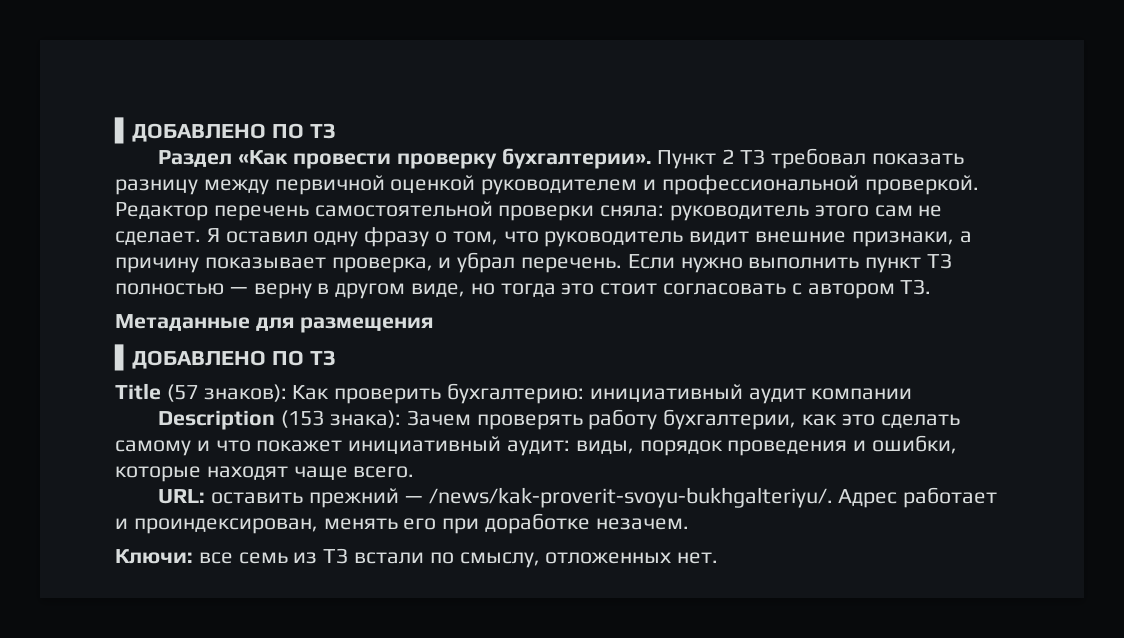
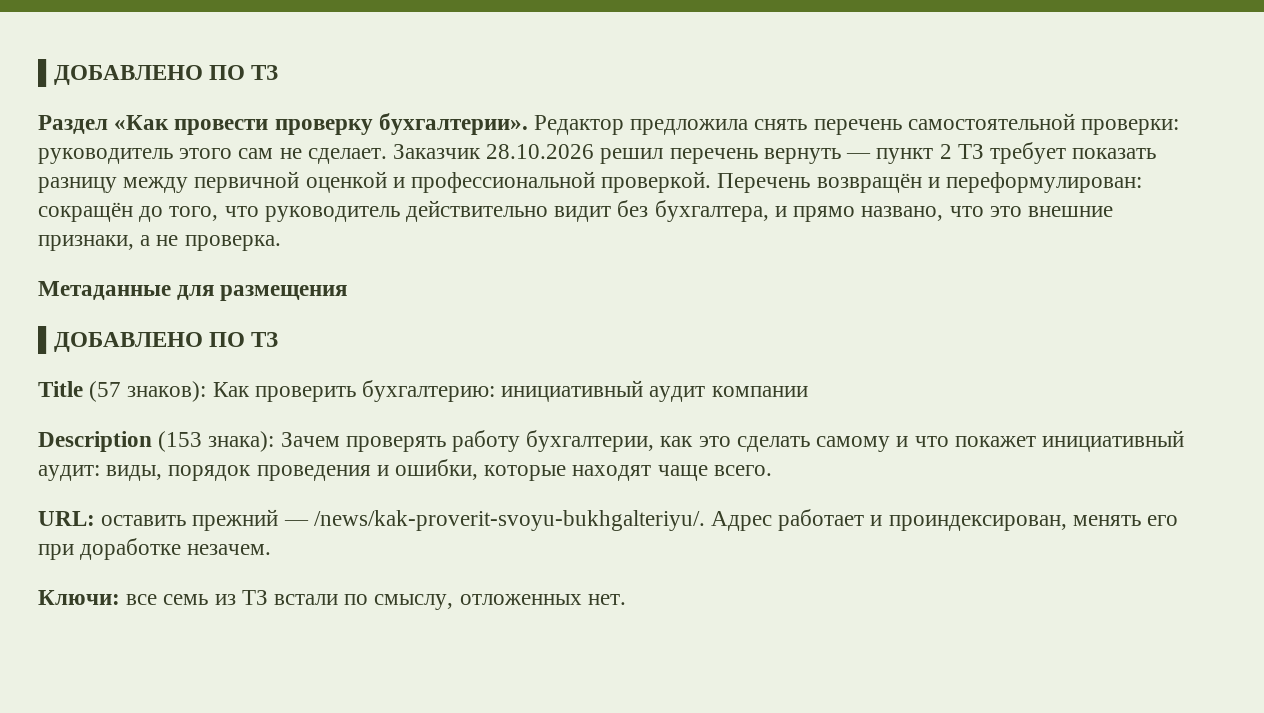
[657,150,717,169] Пункт -> [534,113,1180,135] [38,144,934,164] Редактор предложила снять перечень самостоятельной проверки: руководитель этого сам не сделает. Заказчик 28.10.2026 решил перечень вернуть — пункт
[770,148,866,169] требовал -> [989,142,1066,164] требует
[481,179,638,195] руководителем -> (387, 182) none
[115,201,943,221] [115,227,972,247] [115,252,953,273] [115,279,932,299] Редактор перечень самостоятельной проверки сняла: руководитель этого сам не сделает. Я оставил одну фразу о том, что руководитель видит внешние признаки, а причину показывает проверка, и убрал перечень. Если нужно выполнить пункт ТЗ полностью — верну в другом виде, но тогда это стоит согласовать с автором ТЗ. -> [717,172,1143,193] [38,200,1113,222] [38,235,281,251] Перечень возвращён и переформулирован: сокращён до того, что руководитель действительно видит без бухгалтера, и прямо названо, что это внешние признаки, а не проверка.

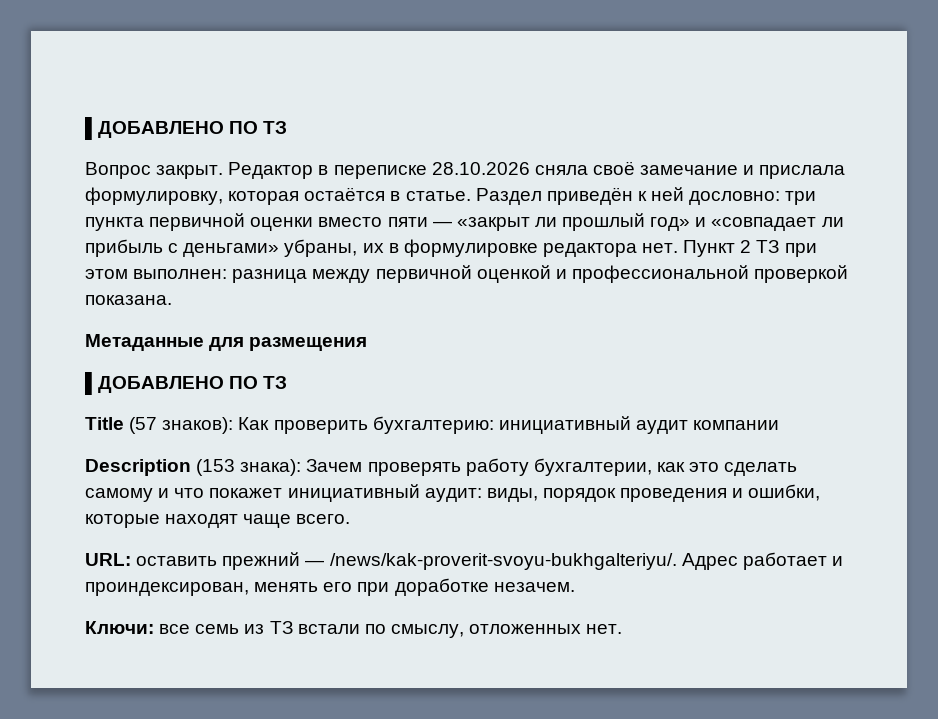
[38,59,279,87] [38,113,1180,135] [38,142,1157,164] [38,177,117,193] ▌ДОБАВЛЕНО ПО ТЗ // Раздел «Как провести проверку бухгалтерии». Редактор предложила снять перечень самостоятельной проверки: руководитель этого сам не сделает. Заказчик 28.10.2026 решил перечень вернуть — пункт 2 ТЗ требует показать разницу -> [85,117,288,140] [85,161,846,179] [85,187,817,205] [85,213,844,231] [85,239,817,257] [85,269,308,283] ▌ДОБАВЛЕНО ПО ТЗ // Вопрос закрыт. Редактор в переписке 28.10.2026 сняла своё замечание и прислала формулировку, которая остаётся в статье. Раздел приведён к ней дословно: три пункта первичной оценки вместо пяти — «закрыт ли прошлый год» и «совпадает ли прибыль с деньгами» убраны, их в формулировке редактора нет. Пункт 2 ТЗ при этом выполнен: разница
[601,171,1143,193] [38,200,1113,222] [38,235,281,251] проверкой. Перечень возвращён и переформулирован: сокращён до того, что руководитель действительно видит без бухгалтера, и прямо названо, что это внешние признаки, а не проверка. -> [754,265,849,283] [85,295,172,305] проверкой показана.

